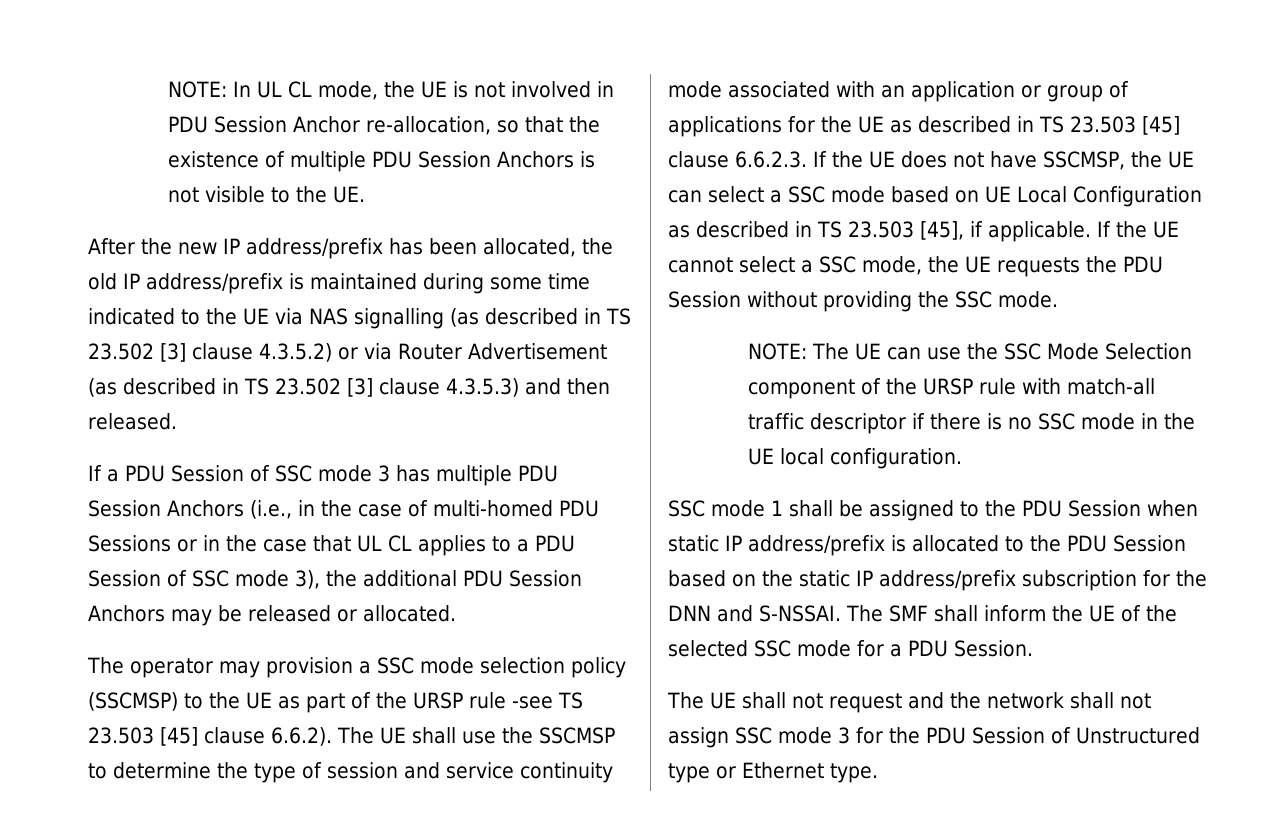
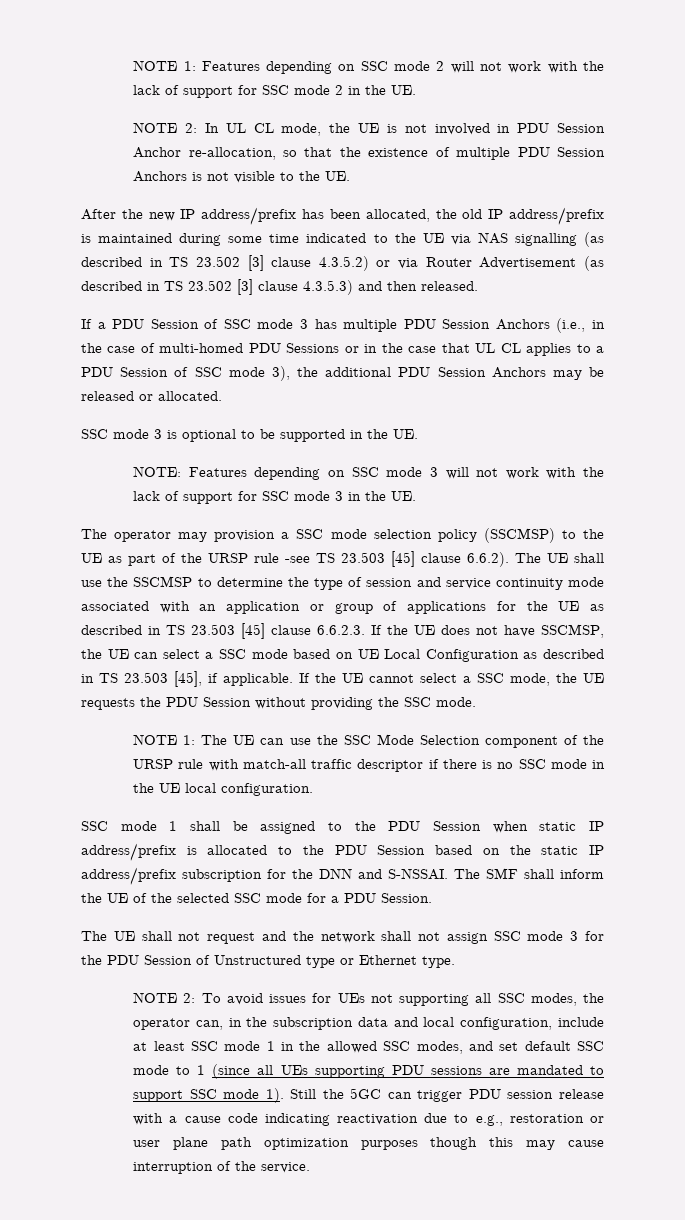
[168,81,228,98] NOTE: -> [133,60,604,74] [133,85,417,98] [133,122,198,133] NOTE 1: Features depending on SSC mode 2 will not work with the lack of support for SSC mode 2 in the UE. // NOTE 2:
(456, 613) none -> [81,429,418,442] [133,466,605,480] [133,491,417,504] // SSC mode 3 is optional to be supported in the UE. // NOTE: Features depending on SSC mode 3 will not work with the lack of support for SSC mode 3 in the UE.
[748,343,808,360] NOTE: -> [133,734,196,745] NOTE 1:
(878, 773) none -> [133,992,604,1006] [133,1017,605,1030] [133,1041,605,1054] [133,1064,605,1079] [133,1088,604,1103] [133,1113,604,1126] [133,1137,604,1150] [133,1161,311,1174] // NOTE 2: To avoid issues for UEs not supporting all SSC modes, the operator can, in the subscription data and local configuration, include at least SSC mode 1 in the allowed SSC modes, and set default SSC mode to 1 (since all UEs supporting PDU sessions are mandated to support SSC mode 1). Still the 5GC can trigger PDU session release with a cause code indicating reactivation due to e.g., restoration or user plane path optimization purposes though this may cause interruption of the service.

